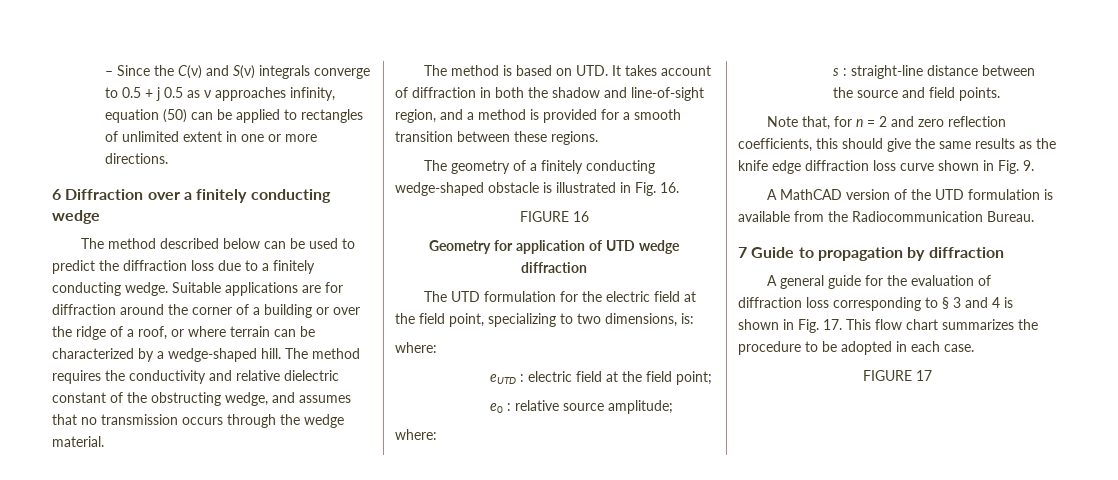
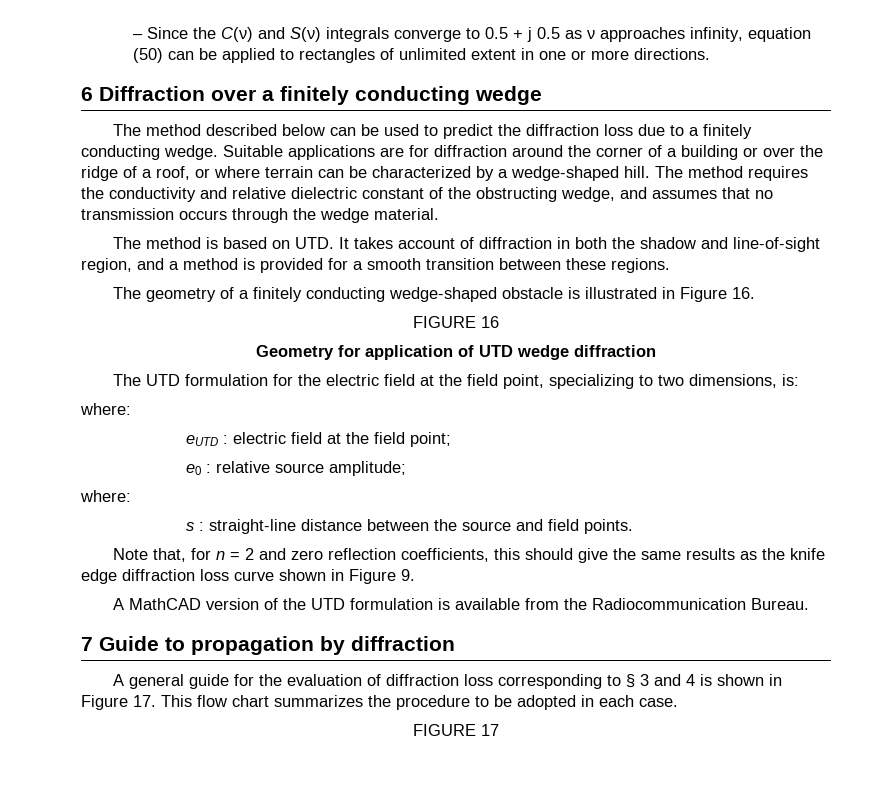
[635,182,656,196] Fig. -> [679,287,727,302] Figure
[998,160,1019,174] Fig. -> [349,569,396,584] Figure
[798,319,819,333] Fig. -> [81,695,128,710] Figure

